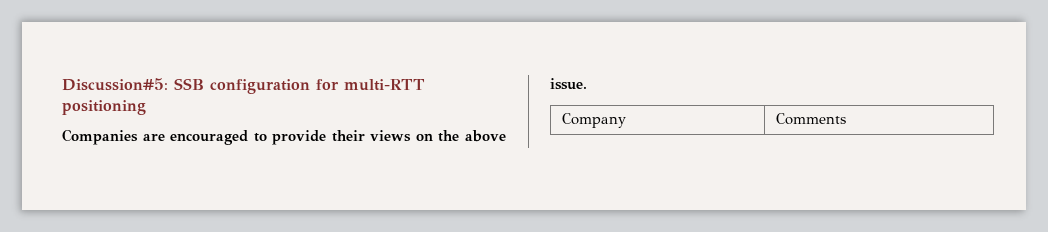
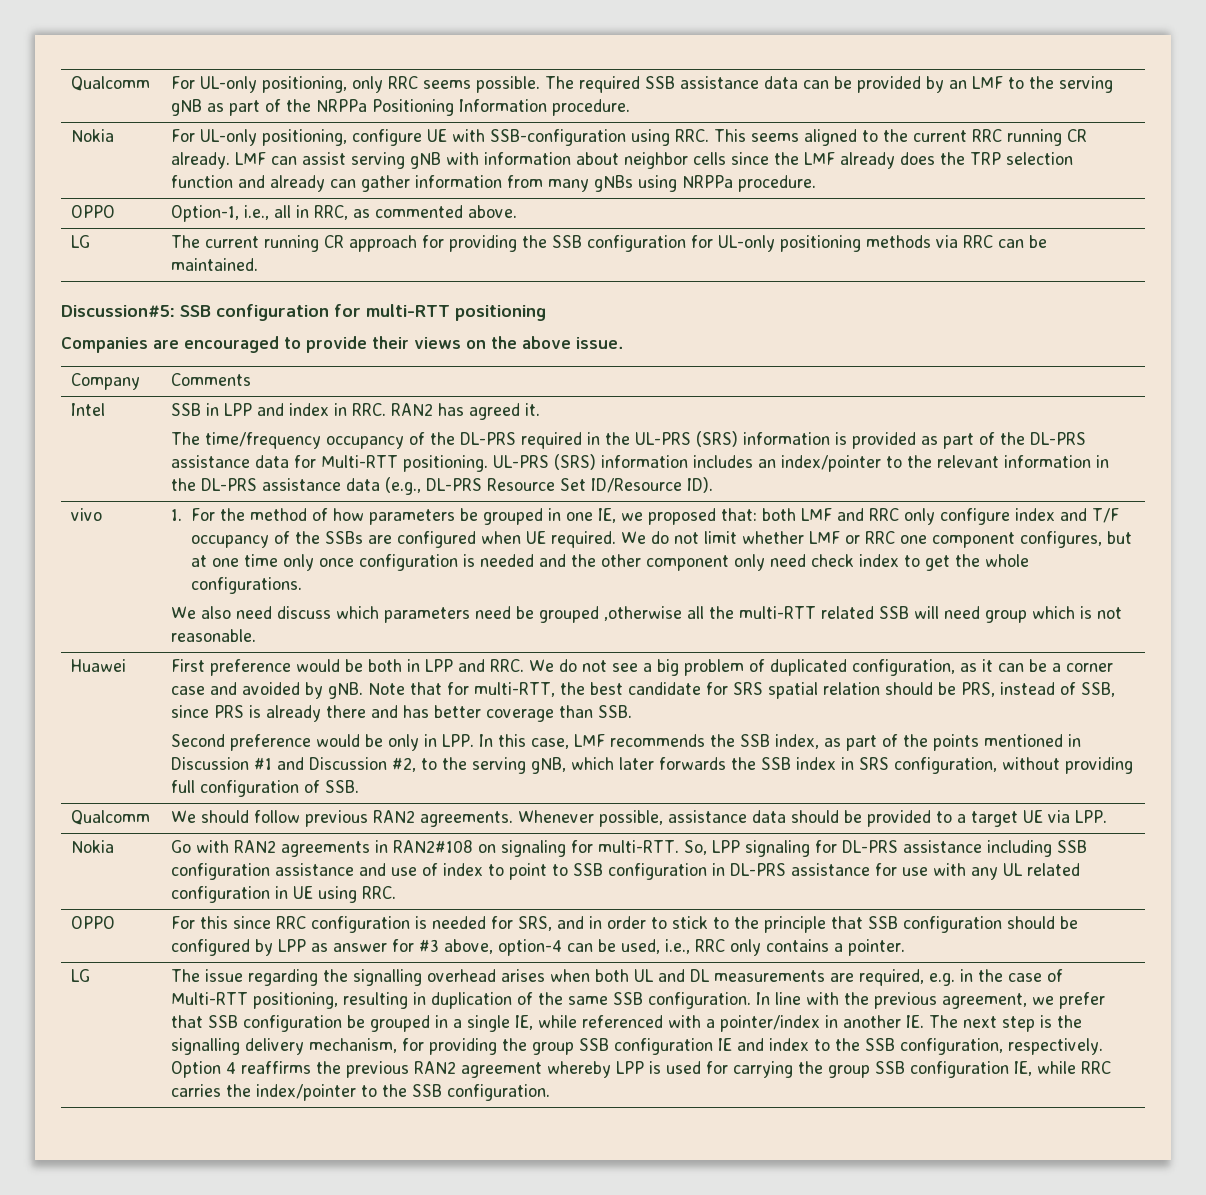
(62, 84) none -> [71,76,151,91] [171,76,1114,93] [171,99,631,116] [71,129,115,142] [171,129,1088,146] [171,152,1074,169] [171,175,817,192] [71,205,116,218] [171,205,518,222] [71,235,91,248] [171,235,1048,252] [171,258,259,271] Qualcomm | For UL-only positioning, only RRC seems possible. The required SSB assistance data can be provided by an LMF to the serving gNB as part of the NRPPa Positioning Information procedure. // Nokia | For UL-only positioning, configure UE with SSB-configuration using RRC. This seems aligned to the current RRC running CR already. LMF can assist serving gNB with information about neighbor cells since the LMF already does the TRP selection function and already can gather information from many gNBs using NRPPa procedure. // OPPO | Option-1, i.e., all in RRC, as commented above. // LG | The current running CR approach for providing the SSB configuration for UL-only positioning methods via RRC can be maintained. //
(846, 119) none -> [71,403,106,416] [171,403,541,420] [171,431,1087,449] [171,454,1110,472] [171,477,714,495] [71,508,103,521] [171,508,1119,525] [190,531,1132,548] [190,554,1029,571] [190,577,302,594] [171,606,1123,623] [171,629,257,642] [71,659,127,672] [171,659,1114,676] [171,682,1116,699] [171,705,633,722] [171,734,1082,751] [171,757,1134,774] [171,780,360,797] [71,810,151,825] [171,810,1108,827] [71,840,115,853] [171,840,1088,857] [171,863,1081,880] [171,886,397,903] [71,916,116,929] [171,916,1079,933] [171,939,906,956] [71,969,91,982] [171,969,1064,986] [171,992,1106,1009] [171,1015,1083,1032] [171,1038,1104,1055] [171,1061,1112,1078] [171,1084,551,1101] // Intel | SSB in LPP and index in RRC. RAN2 has agreed it. // The time/frequency occupancy of the DL-PRS required in the UL-PRS (SRS) information is provided as part of the DL-PRS assistance data for Multi-RTT positioning. UL-PRS (SRS) information includes an index/pointer to the relevant information in the DL-PRS assistance data (e.g., DL-PRS Resource Set ID/Resource ID). // vivo | 1. For the method of how parameters be grouped in one IE, we proposed that: both LMF and RRC only configure index and T/F occupancy of the SSBs are configured when UE required. We do not limit whether LMF or RRC one component configures, but at one time only once configuration is needed and the other component only need check index to get the whole configurations. // We also need discuss which parameters need be grouped ,otherwise all the multi-RTT related SSB will need group which is not reasonable. // Huawei | First preference would be both in LPP and RRC. We do not see a big problem of duplicated configuration, as it can be a corner case and avoided by gNB. Note that for multi-RTT, the best candidate for SRS spatial relation should be PRS, instead of SSB, since PRS is already there and has better coverage than SSB. // Second preference would be only in LPP. In this case, LMF recommends the SSB index, as part of the points mentioned in Discussion #1 and Discussion #2, to the serving gNB, which later forwards the SSB index in SRS configuration, without providing full configuration of SSB. // Qualcomm | We should follow previous RAN2 agreements. Whenever possible, assistance data should be provided to a target UE via LPP. // Nokia | Go with RAN2 agreements in RAN2#108 on signaling for multi-RTT. So, LPP signaling for DL-PRS assistance including SSB configuration assistance and use of index to point to SSB configuration in DL-PRS assistance for use with any UL related configuration in UE using RRC. // OPPO | For this since RRC configuration is needed for SRS, and in order to stick to the principle that SSB configuration should be configured by LPP as answer for #3 above, option-4 can be used, i.e., RRC only contains a pointer. // LG | The issue regarding the signalling overhead arises when both UL and DL measurements are required, e.g. in the case of Multi-RTT positioning, resulting in duplication of the same SSB configuration. In line with the previous agreement, we prefer that SSB configuration be grouped in a single IE, while referenced with a pointer/index in another IE. The next step is the signalling delivery mechanism, for providing the group SSB configuration IE and index to the SSB configuration, respectively. Option 4 reaffirms the previous RAN2 agreement whereby LPP is used for carrying the group SSB configuration IE, while RRC carries the index/pointer to the SSB configuration.

